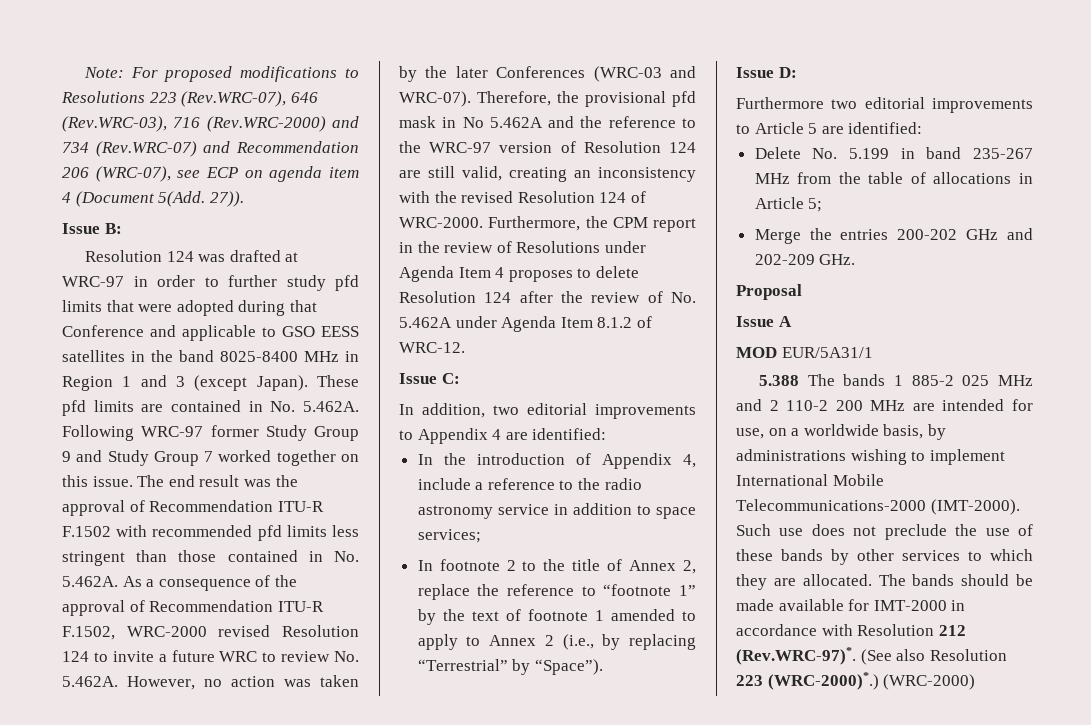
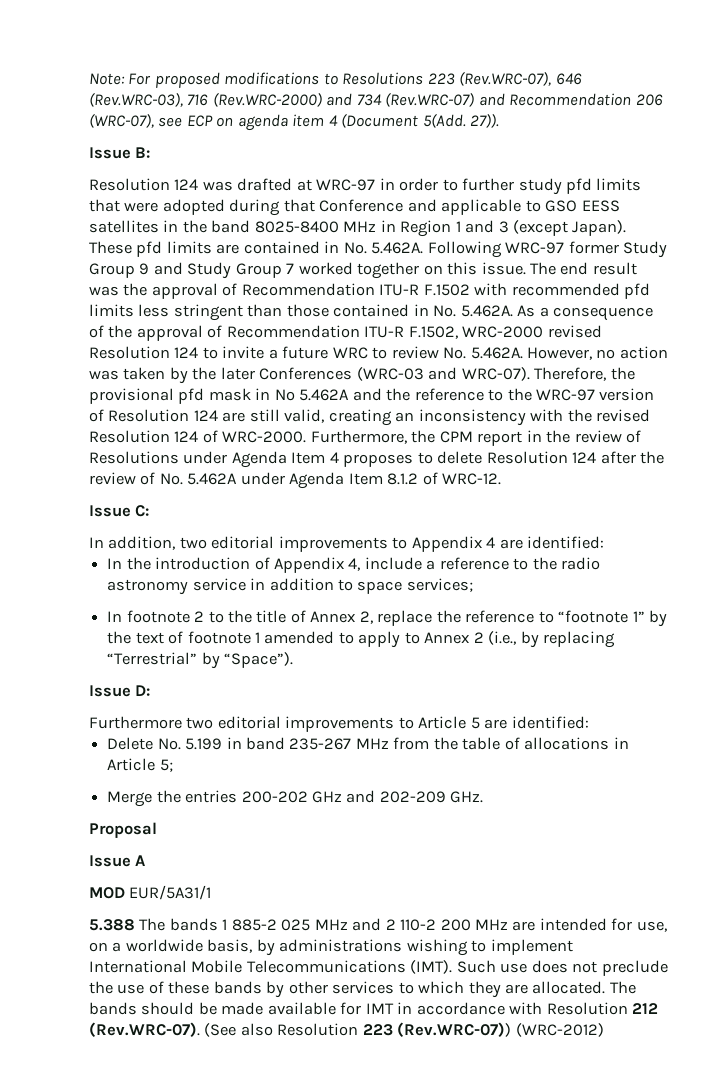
[736,499,1020,515] Telecommunications-2000 (IMT-2000). -> [246,960,453,974] Telecommunications (IMT).
[873,600,947,611] IMT-2000 -> [365,1003,394,1014] IMT
[736,647,856,665] (Rev.WRC-97)*. -> [89,1022,200,1037] (Rev.WRC-07).
[767,672,976,690] (WRC-2000)*.) (WRC-2000) -> [397,1022,604,1037] (Rev.WRC-07)) (WRC-2012)

